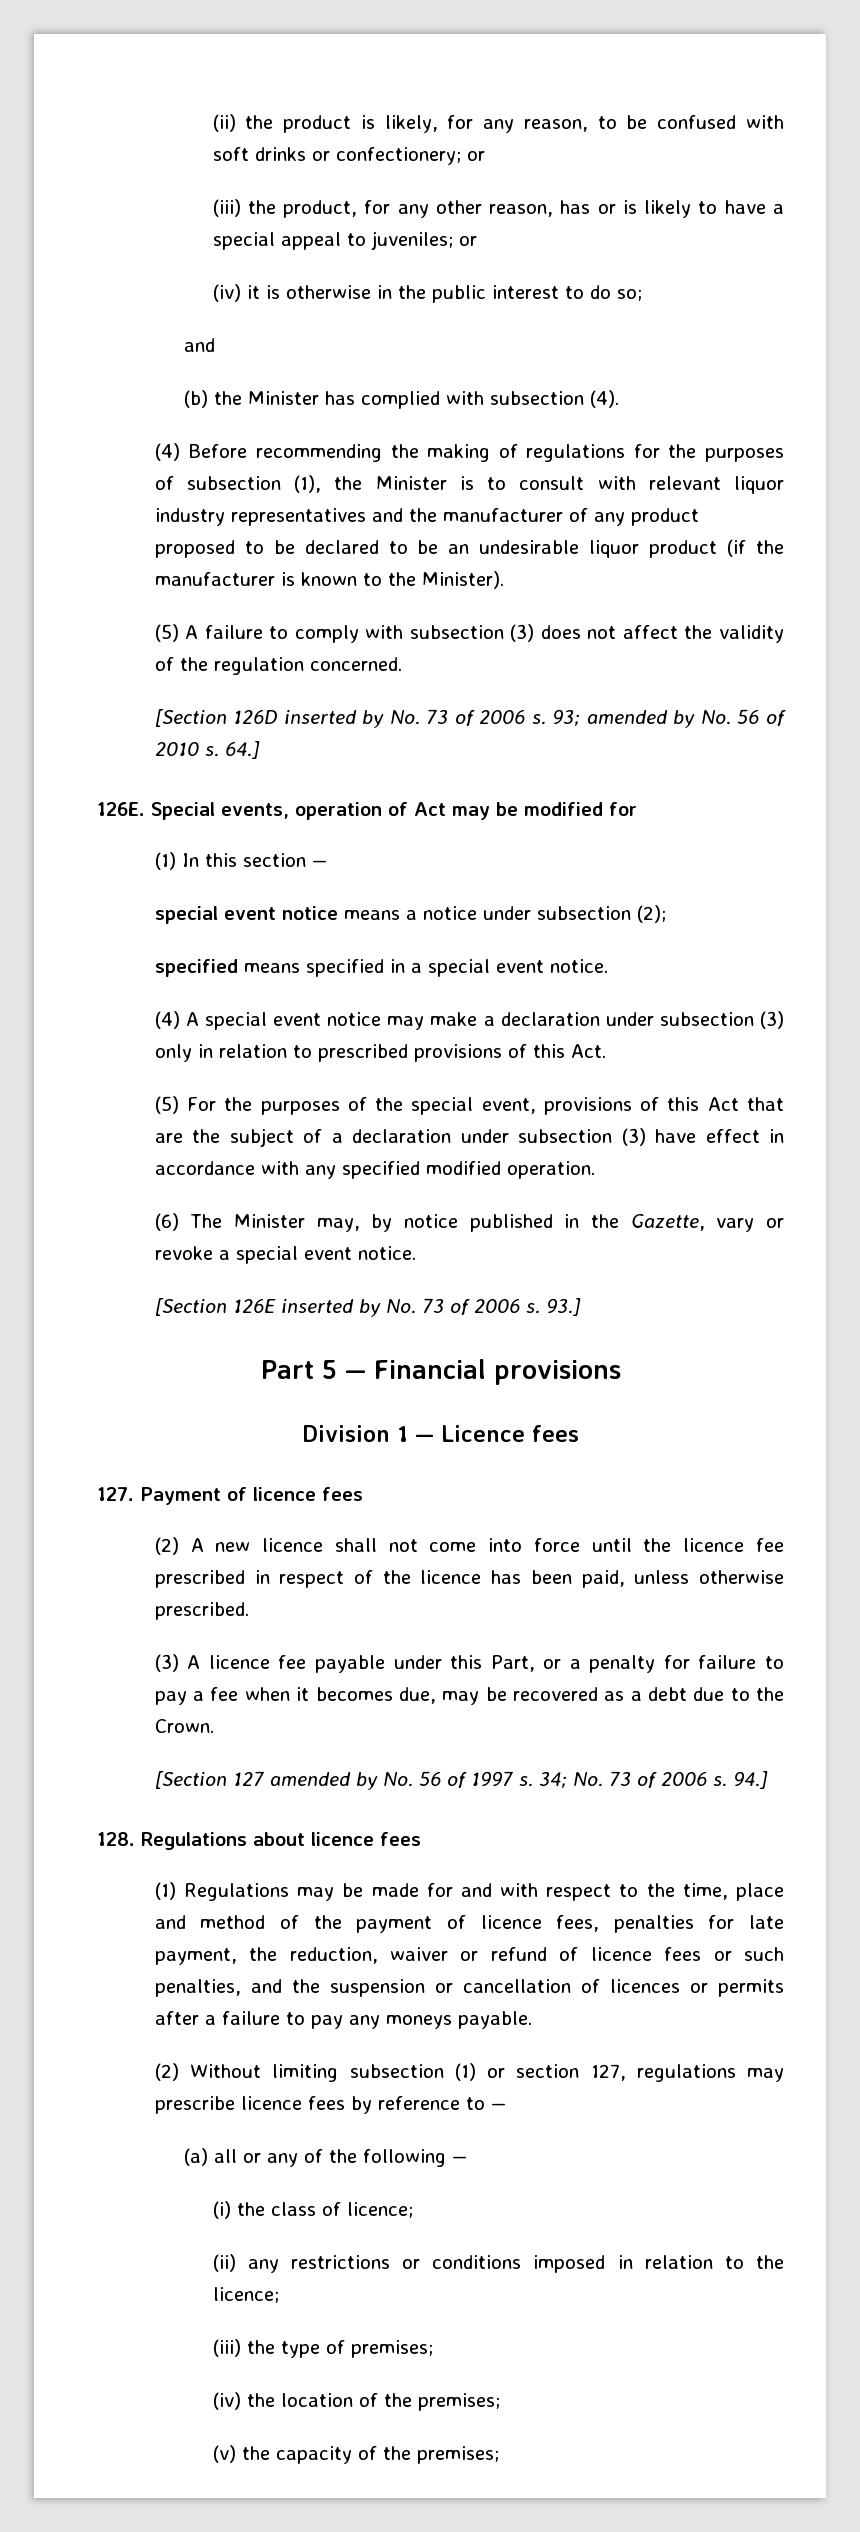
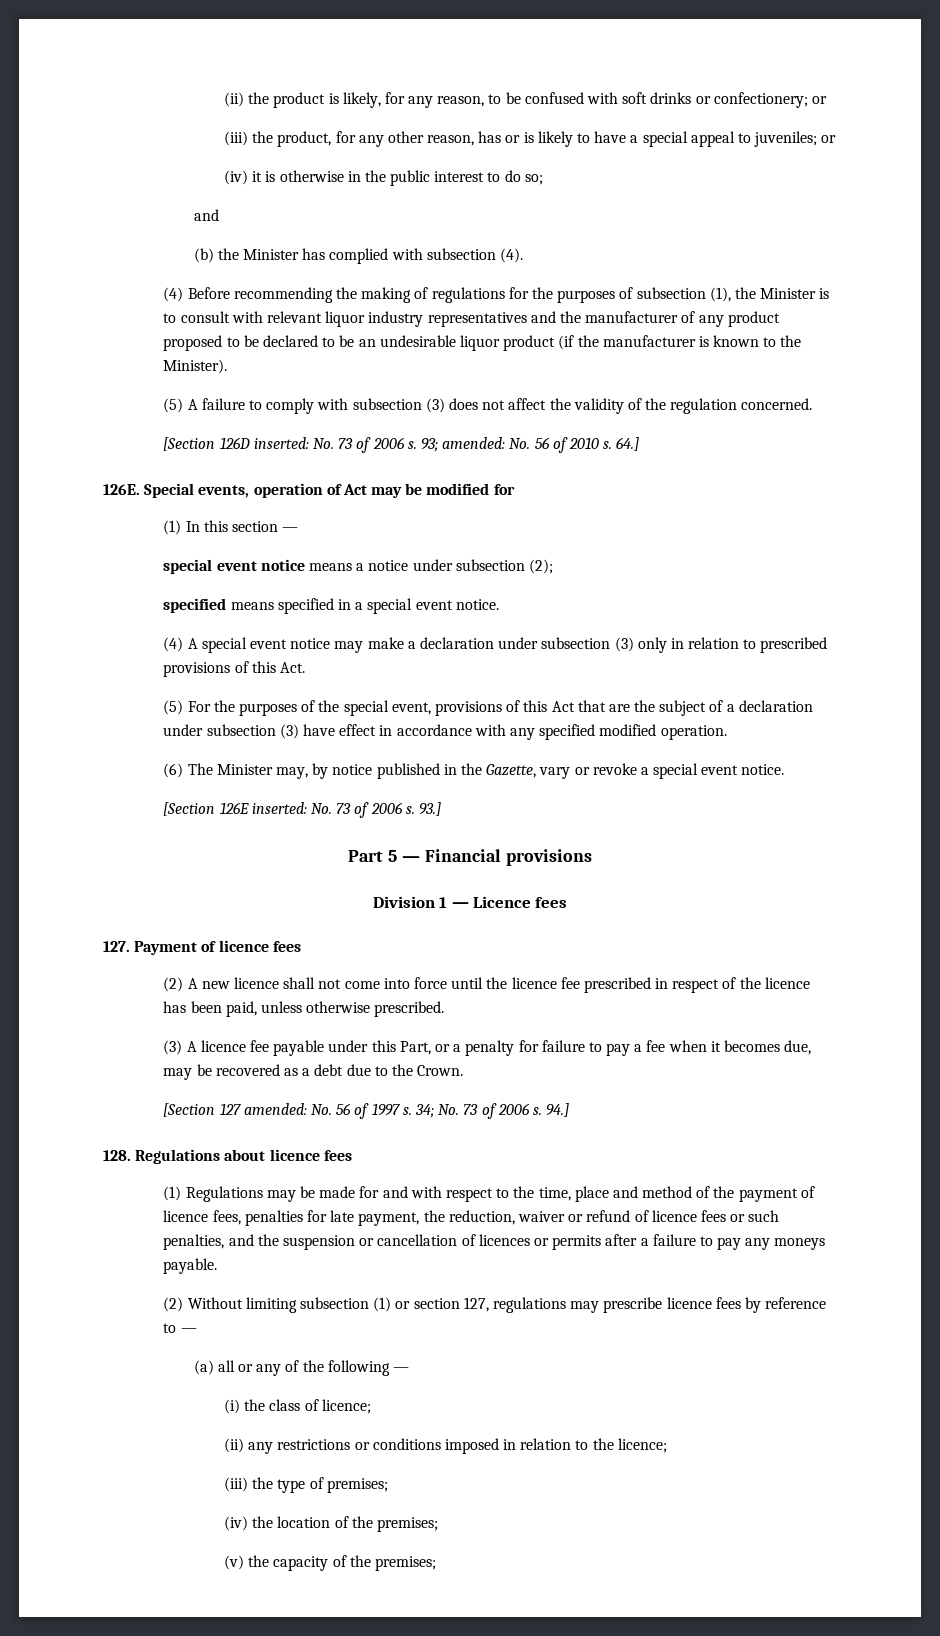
[283,710,385,728] inserted by -> [253,437,309,449] inserted:
[586,710,696,728] amended by -> [442,437,506,449] amended:
[280,1299,381,1317] inserted by -> [251,802,307,814] inserted:
[269,1772,378,1790] amended by -> [243,1103,307,1115] amended:

